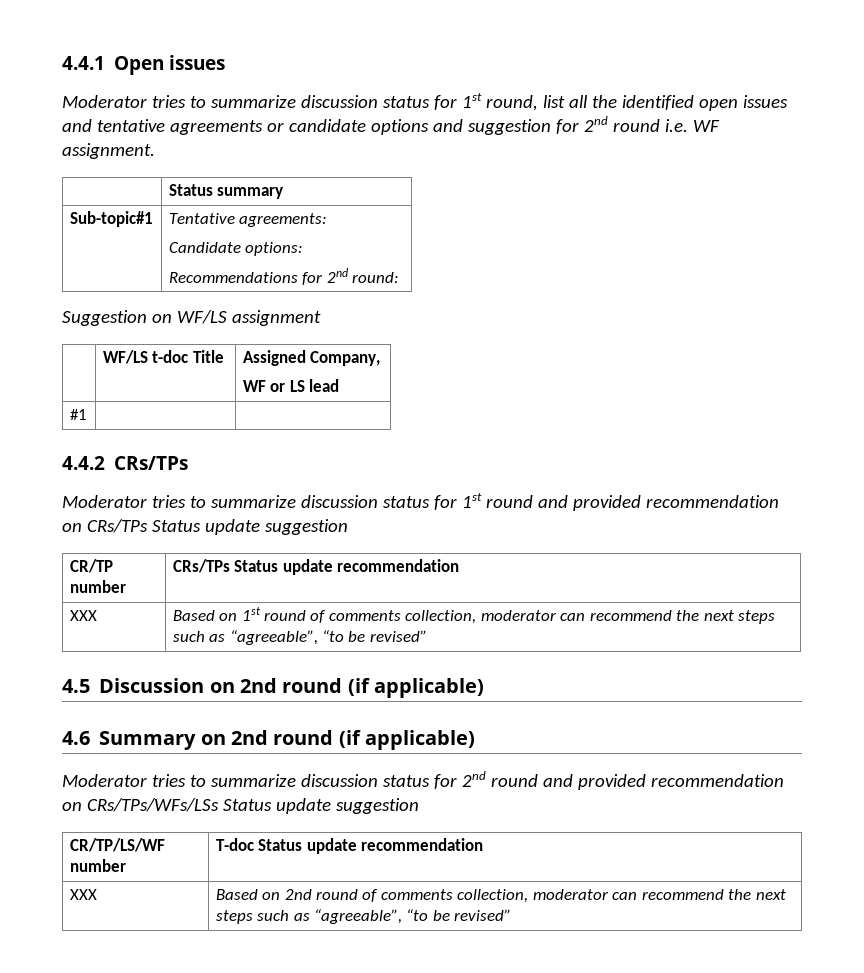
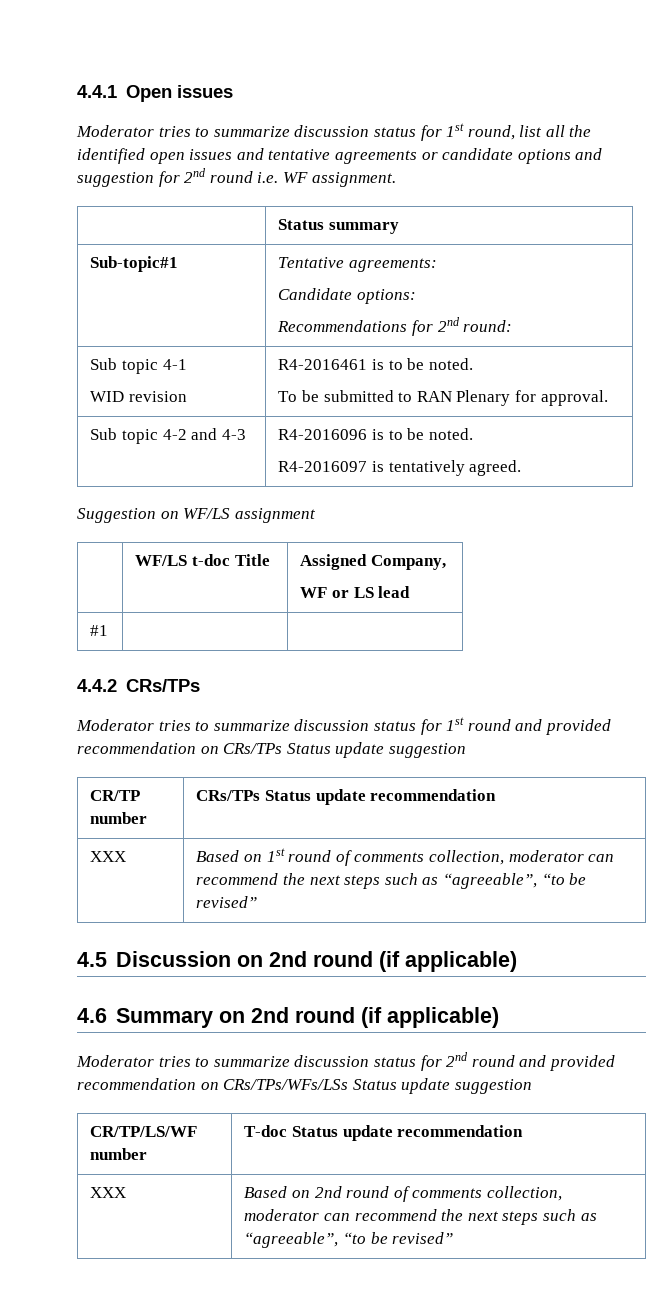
(400, 277) none -> [90,358,187,374] [90,391,188,402] [278,358,473,370] [278,390,608,406] [90,428,246,444] [278,428,473,440] [278,460,522,476] // Sub topic 4-1 // WID revision | R4-2016461 is to be noted. // To be submitted to RAN Plenary for approval. // Sub topic 4-2 and 4-3 | R4-2016096 is to be noted. // R4-2016097 is tentatively agreed.

